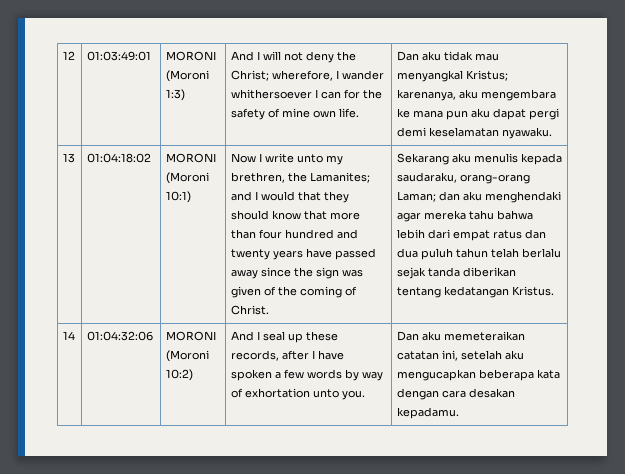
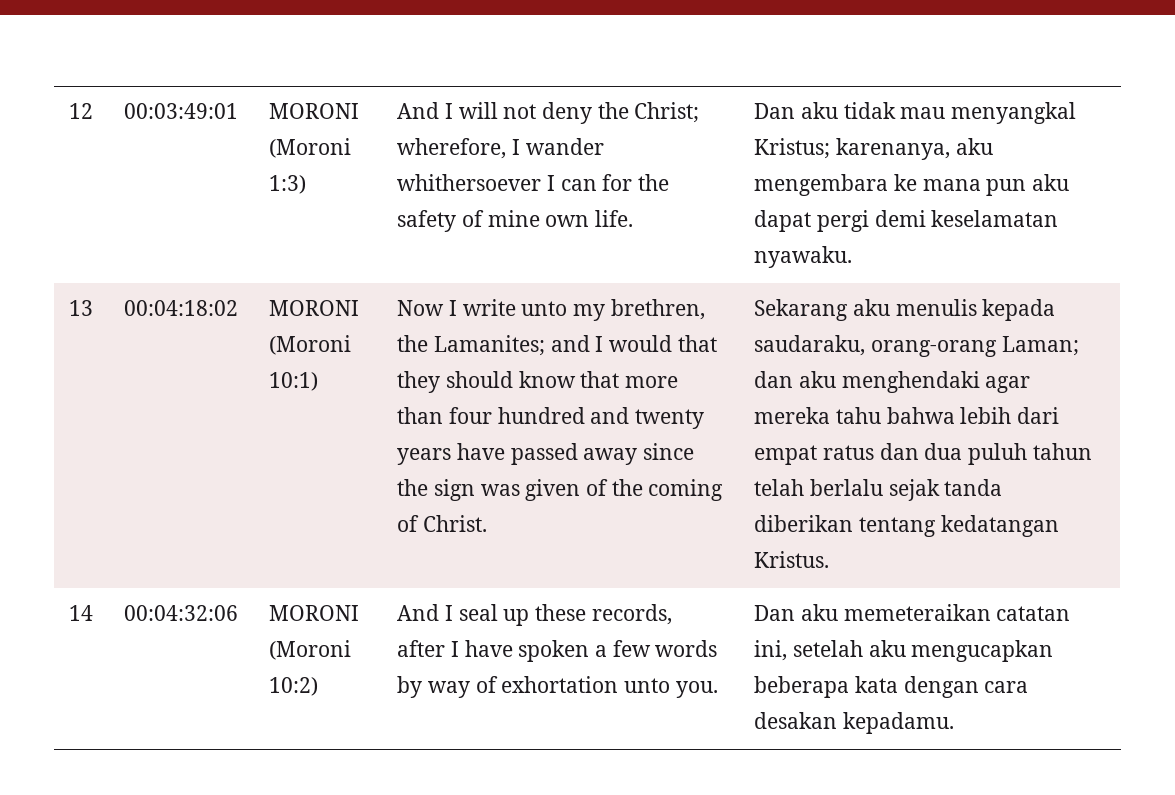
[86,51,151,61] 01:03:49:01 -> [124,103,239,119] 00:03:49:01
[86,153,151,163] 01:04:18:02 -> [124,300,239,316] 00:04:18:02
[86,331,153,341] 01:04:32:06 -> [124,605,239,621] 00:04:32:06

